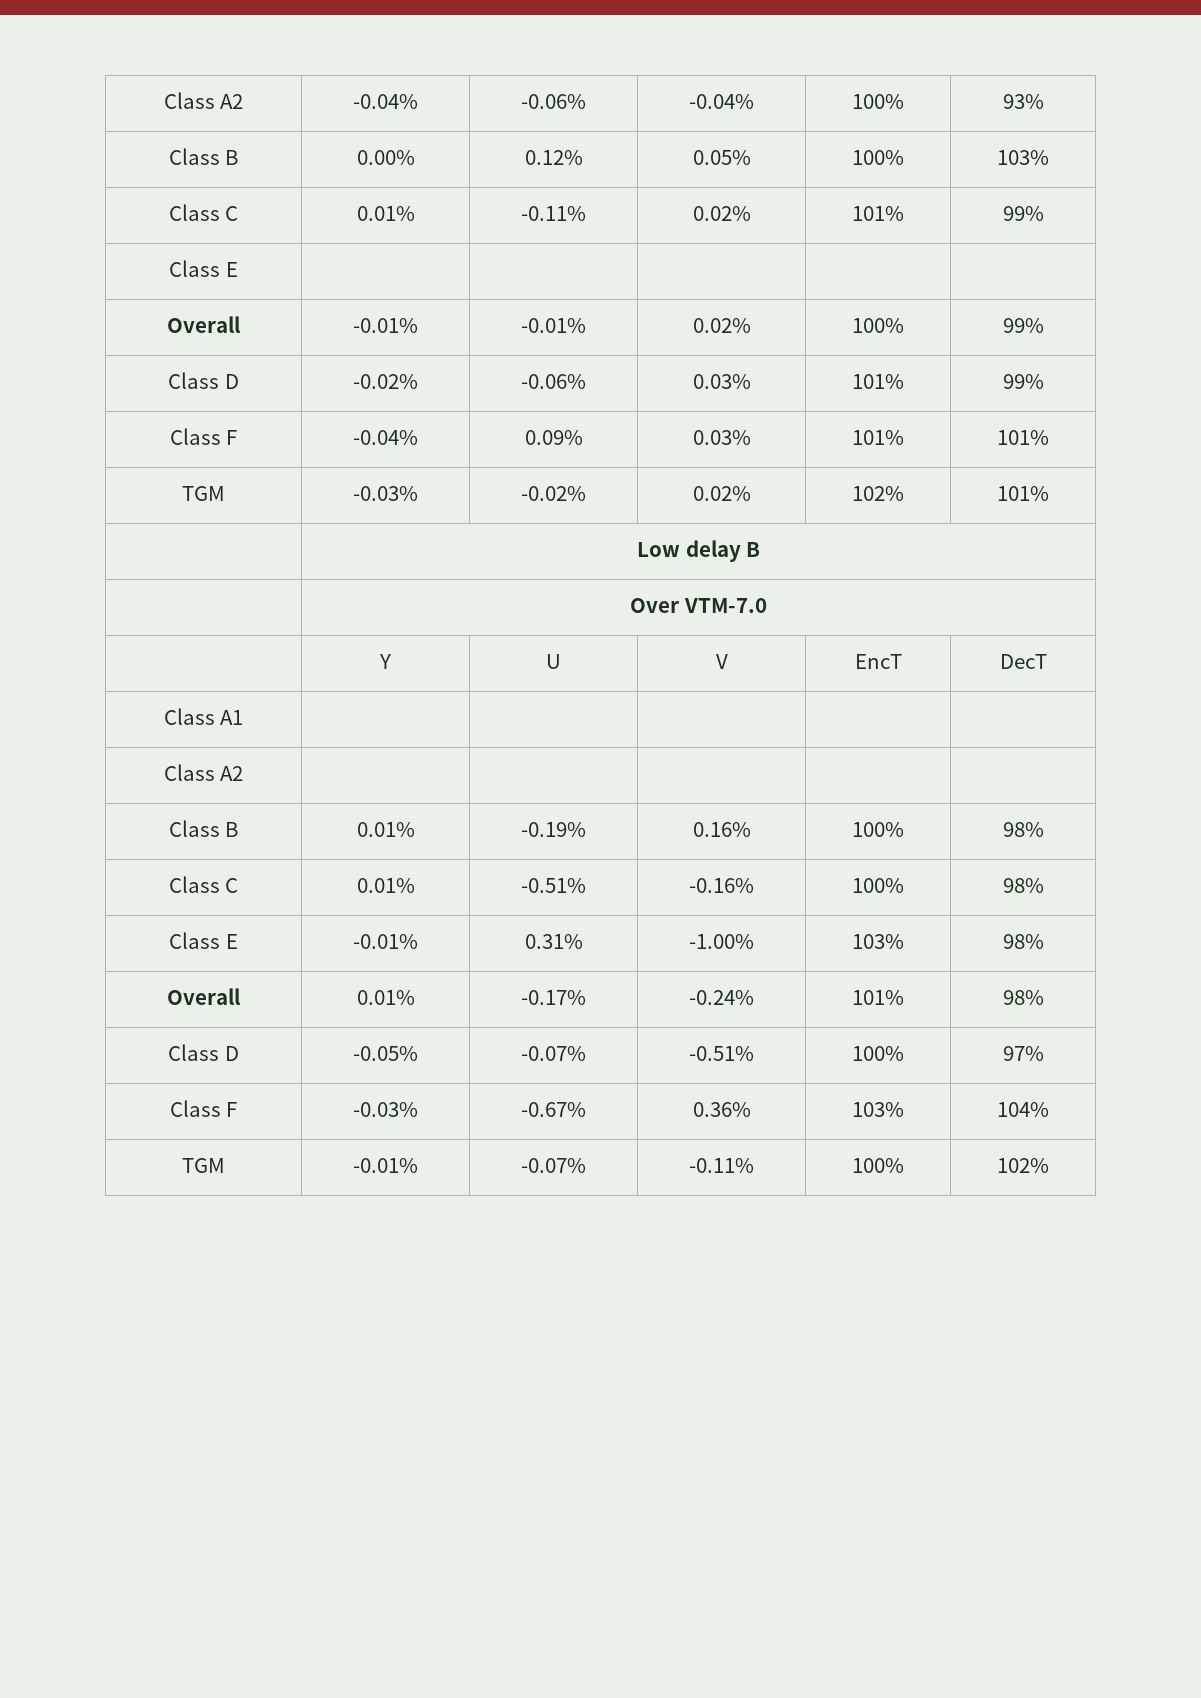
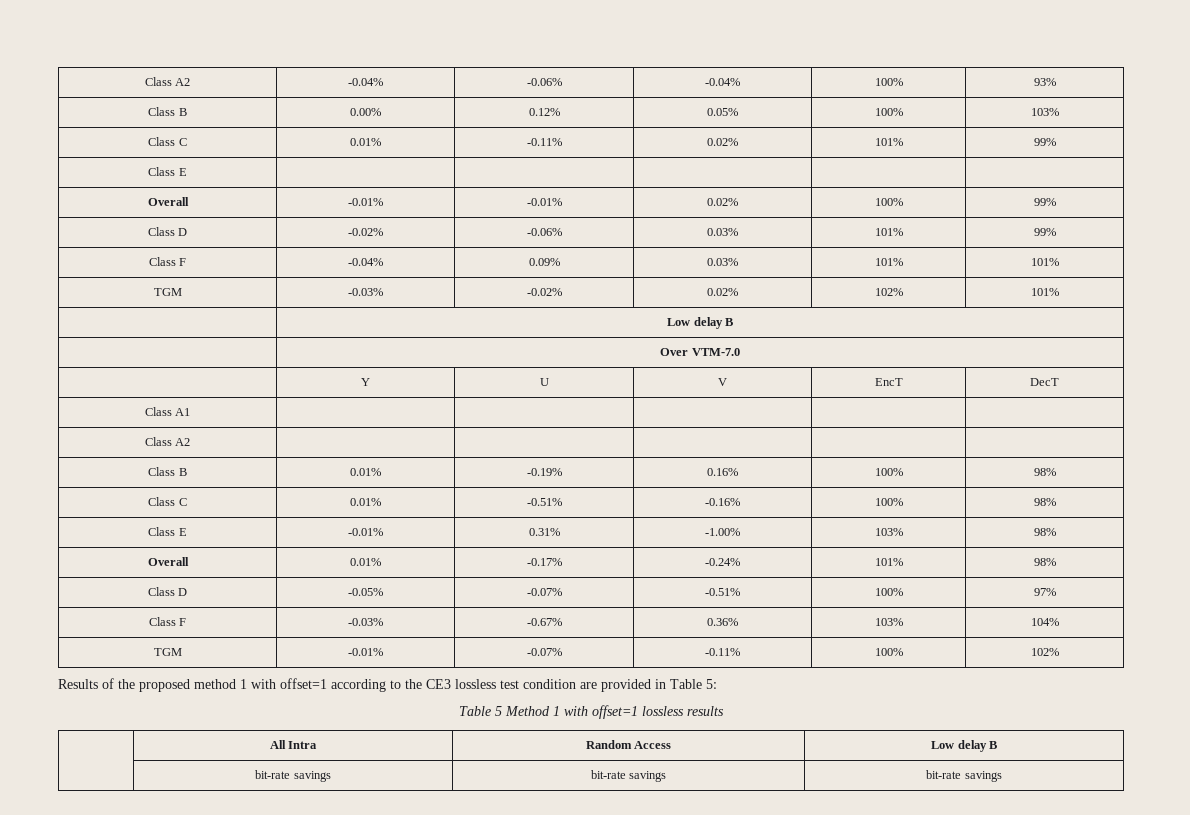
(1049, 1165) none -> [58,678,717,692] [459,705,724,719] [269,740,318,749] [585,740,672,749] [931,740,997,752] [255,770,331,782] [590,770,667,782] [926,770,1002,782] // Results of the proposed method 1 with offset=1 according to the CE3 lossless test condition are provided in Table 5: // Table 5 Method 1 with offset=1 lossless results // | All Intra | Random Access | Low delay B // | bit-rate savings | bit-rate savings | bit-rate savings

